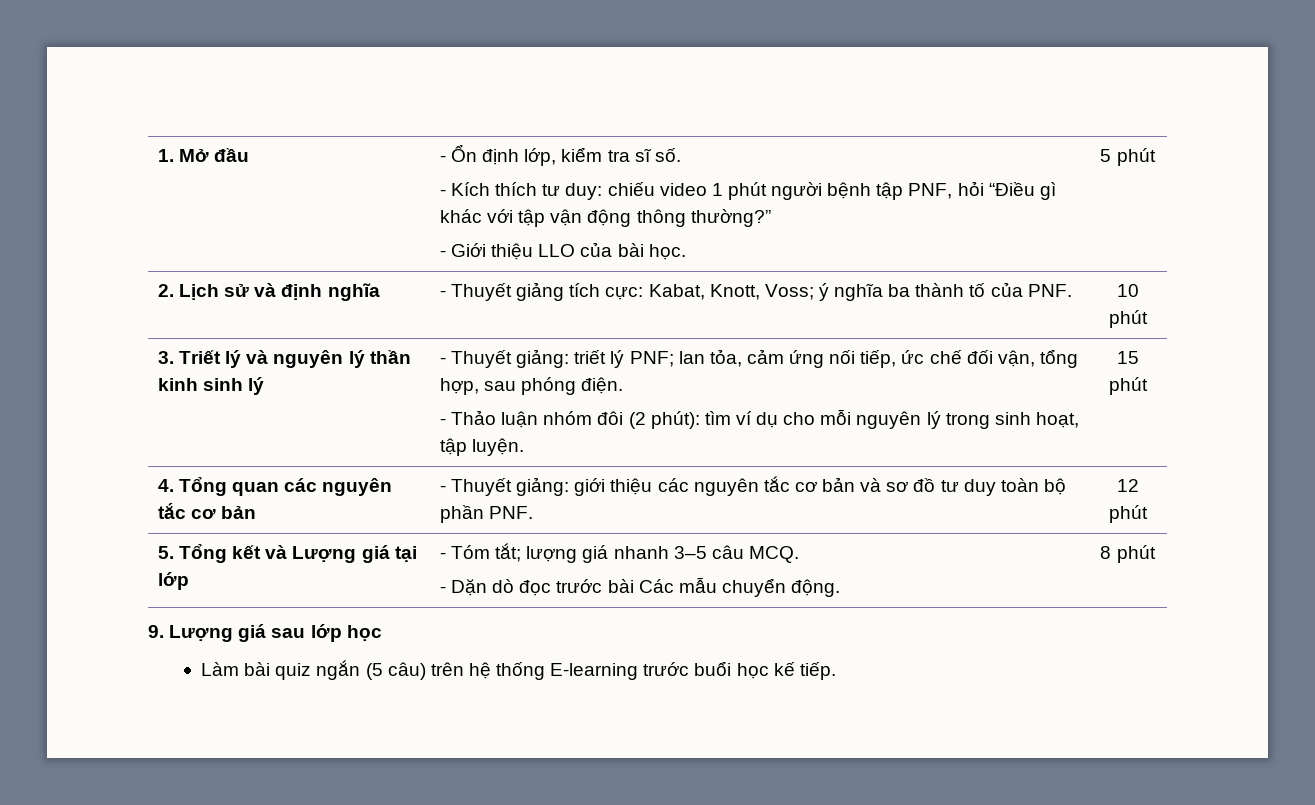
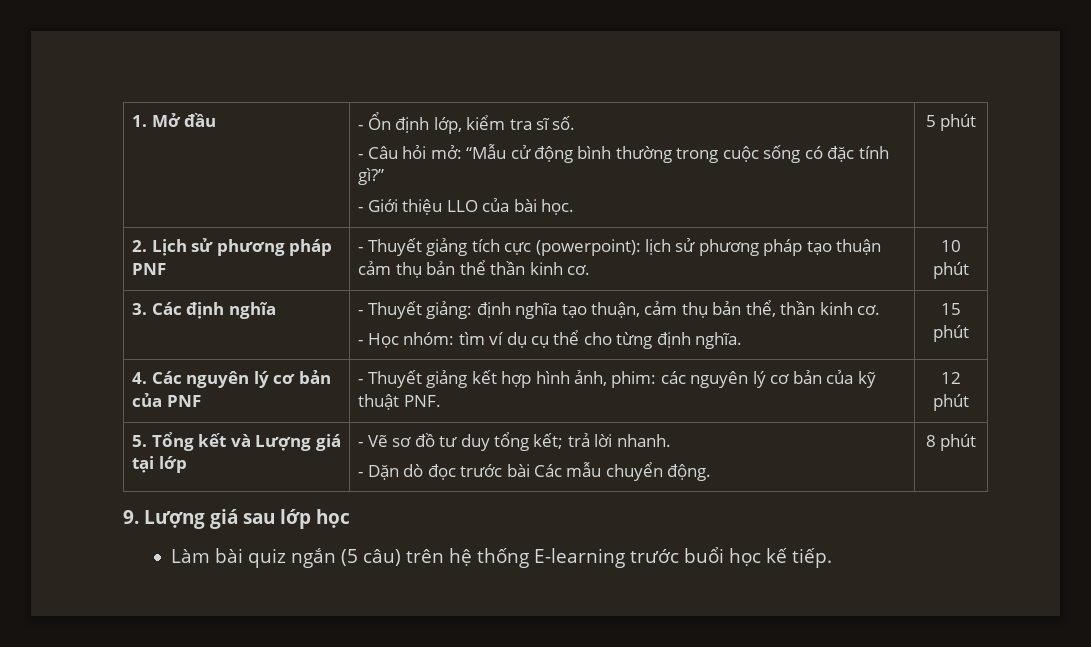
[451,181,1056,200] [439,209,771,227] Kích thích tư duy: chiếu video 1 phút người bệnh tập PNF, hỏi “Điều gì khác với tập vận động thông thường?” -> [367,144,889,163] [358,168,385,185] Câu hỏi mở: “Mẫu cử động bình thường trong cuộc sống có đặc tính gì?”
[254,283,380,301] [439,282,1072,301] [1116,284,1139,297] [1108,310,1148,328] [157,350,411,368] [157,377,265,395] [439,349,1078,368] [439,377,624,395] [439,409,1079,429] [439,438,525,456] [1116,351,1139,364] [1108,377,1148,395] [157,477,393,496] [157,503,257,519] [439,476,1066,496] [439,505,484,523] và định nghĩa | - Thuyết giảng tích cực: Kabat, Knott, Voss; ý nghĩa ba thành tố của PNF. | 10 phút // 3. Triết lý và nguyên lý thần kinh sinh lý | - Thuyết giảng: triết lý PNF; lan tỏa, cảm ứng nối tiếp, ức chế đối vận, tổng hợp, sau phóng điện. // - Thảo luận nhóm đôi (2 phút): tìm ví dụ cho mỗi nguyên lý trong sinh hoạt, tập luyện. | 15 phút // 4. Tổng quan các nguyên tắc cơ bản | - Thuyết giảng: giới thiệu các nguyên tắc cơ bản và sơ đồ tư duy toàn bộ phần -> [216,239,333,256] [132,263,167,275] [358,238,882,256] [358,260,591,278] [941,240,961,252] [933,262,969,279] [132,302,276,319] [358,300,881,319] [358,330,743,349] [941,303,961,315] [933,325,969,342] [132,370,331,388] [132,393,201,407] [358,370,876,388] [358,394,400,410] phương pháp PNF | - Thuyết giảng tích cực (powerpoint): lịch sử phương pháp tạo thuận cảm thụ bản thể thần kinh cơ. | 10 phút // 3. Các định nghĩa | - Thuyết giảng: định nghĩa tạo thuận, cảm thụ bản thể, thần kinh cơ. // - Học nhóm: tìm ví dụ cụ thể cho từng định nghĩa. | 15 phút // 4. Các nguyên lý cơ bản của PNF | - Thuyết giảng kết hợp hình ảnh, phim: các nguyên lý cơ bản của kỹ thuật
[451,543,799,563] Tóm tắt; lượng giá nhanh 3–5 câu MCQ. -> [367,432,671,451] Vẽ sơ đồ tư duy tổng kết; trả lời nhanh.

